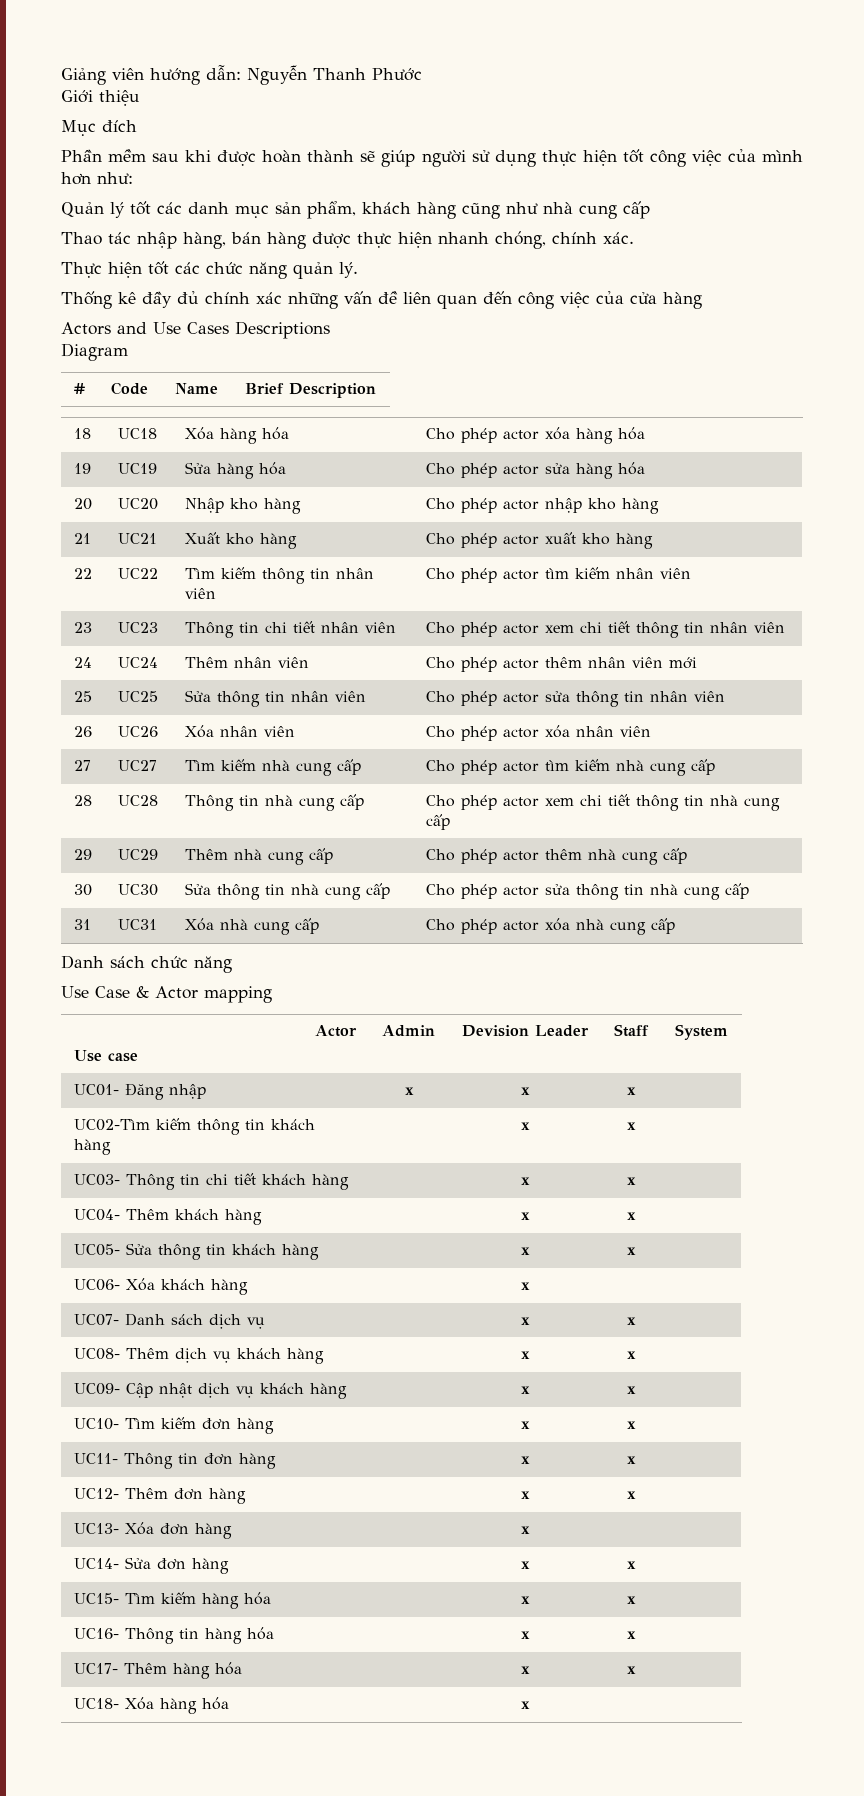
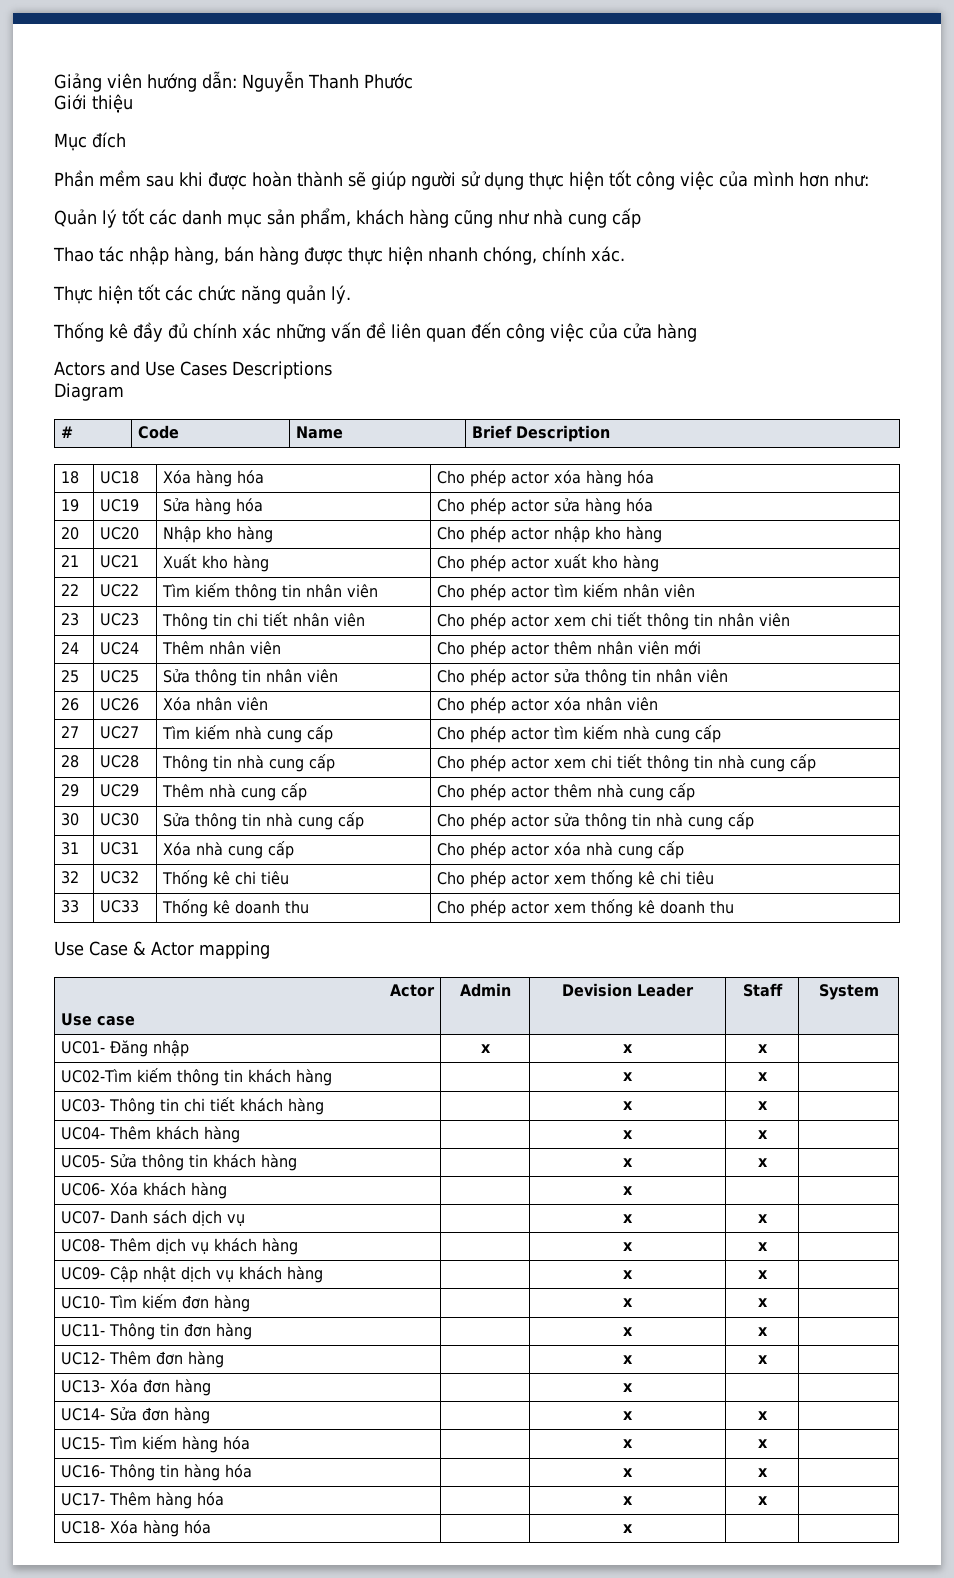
[61,955,232,973] // Danh sách chức năng -> [61,871,80,884] [100,871,140,884] [162,870,290,888] [437,870,715,888] [61,900,80,913] [100,900,140,913] [162,899,310,917] [437,899,735,917] // 32 | UC32 | Thống kê chi tiêu | Cho phép actor xem thống kê chi tiêu // 33 | UC33 | Thống kê doanh thu | Cho phép actor xem thống kê doanh thu

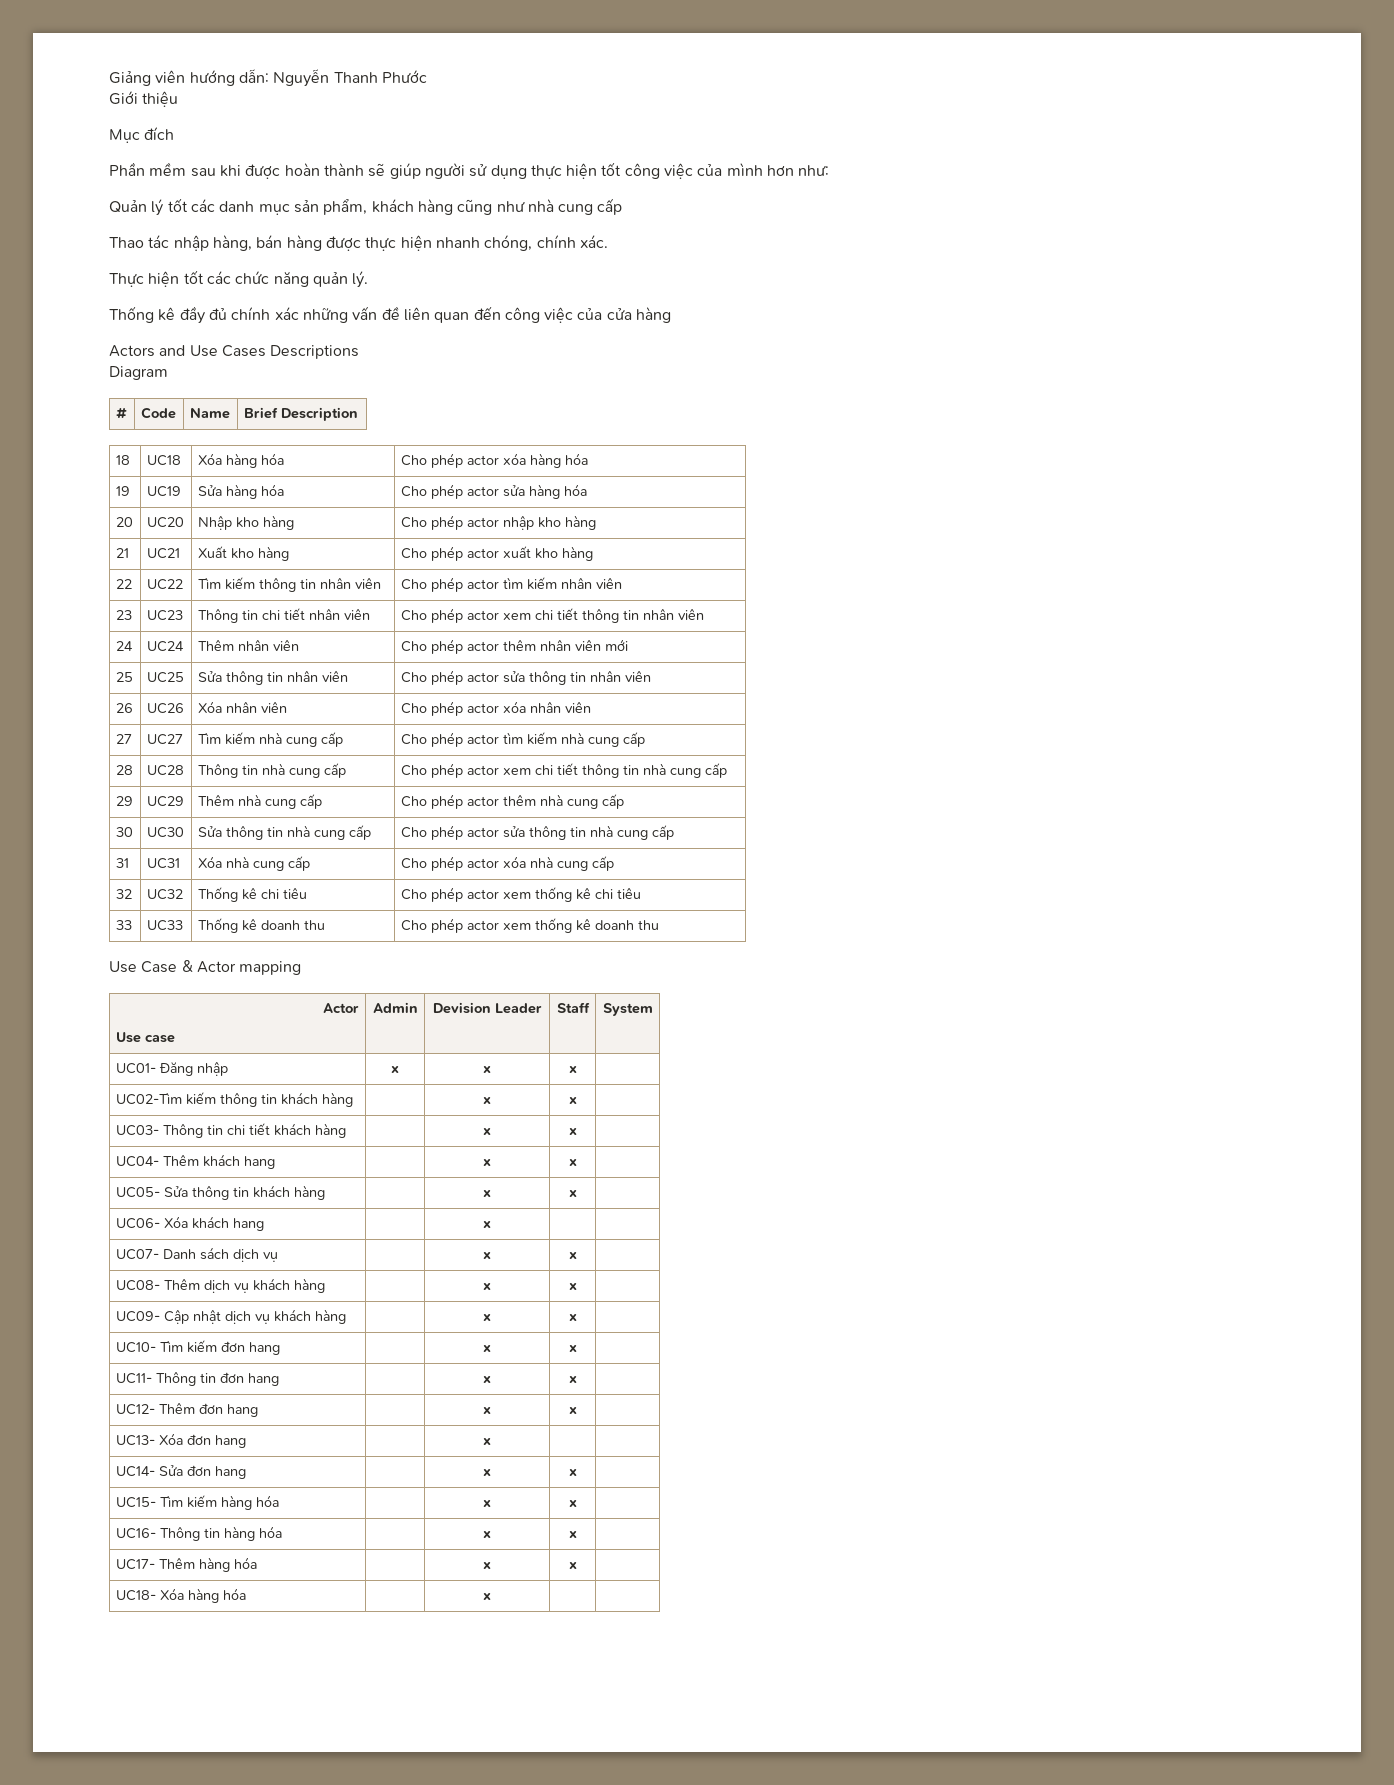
[204,1126,241,1143] hàng -> [243,1156,275,1169] hang
[191,1182,228,1199] hàng -> [232,1218,264,1231] hang
[214,1295,251,1312] hàng -> [248,1342,280,1355] hang
[216,1323,253,1340] hàng -> [247,1373,279,1386] hang
[188,1351,225,1368] hàng -> [226,1404,258,1417] hang
[175,1379,212,1396] hàng -> [214,1435,246,1448] hang
[174,1407,211,1424] hàng -> [214,1466,246,1479] hang

